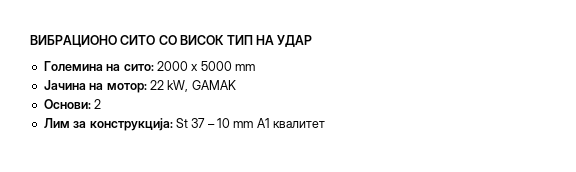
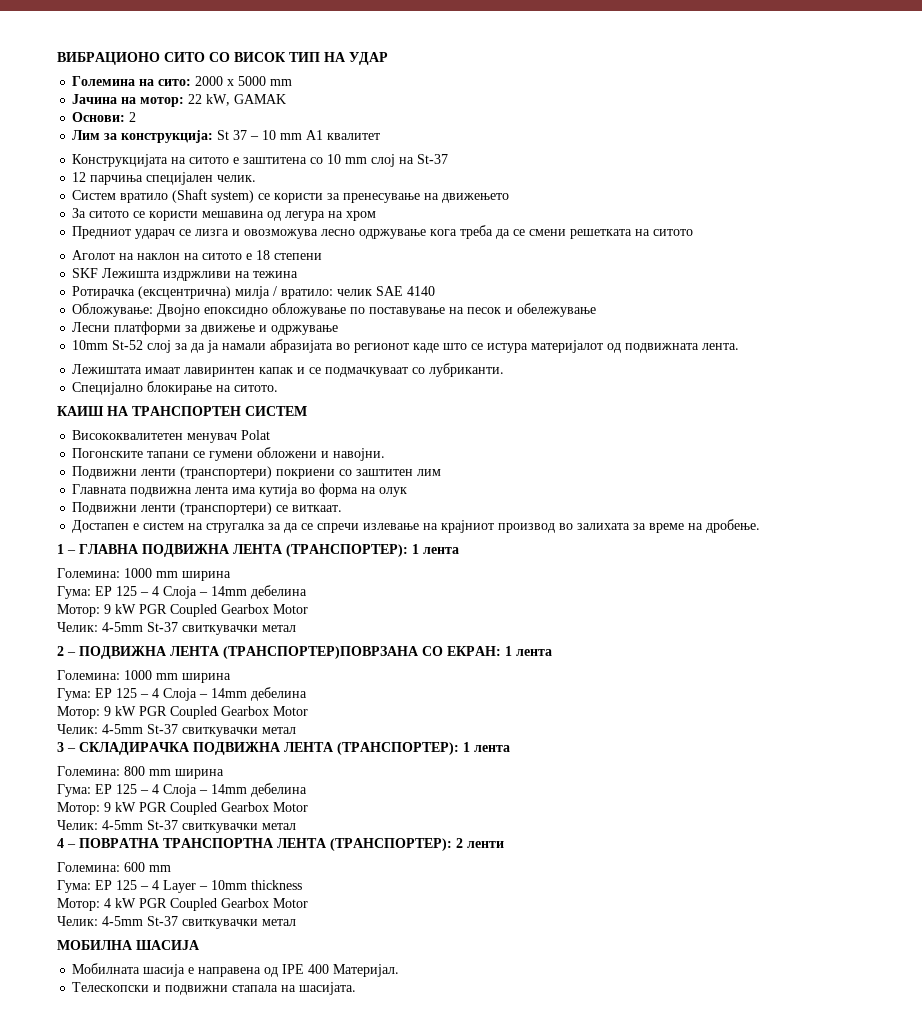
(326, 124) none -> [72,154,449,167] [72,172,257,185] [72,189,510,203] [72,208,377,221] [72,225,694,239] [72,250,323,260] [72,268,299,281] [72,286,436,299] [72,303,597,317] [72,321,339,335] [72,339,740,353] [72,363,505,377] [72,381,279,395] [57,406,307,416] [72,430,271,443] [72,447,386,461] [72,466,442,479] [72,483,408,497] [72,502,343,515] [72,519,761,533] [57,544,459,557] [57,568,231,581] [57,585,307,599] [57,604,308,617] [57,622,296,635] [57,646,552,659] [57,670,231,683] [57,687,307,701] [57,706,308,719] [57,724,296,737] [57,742,510,755] [57,766,224,779] [57,783,307,797] [57,802,308,815] [57,820,296,833] [57,838,504,851] [57,862,171,872] [57,880,302,893] [57,898,308,911] [57,916,296,929] [57,940,200,950] [72,963,400,977] [72,982,357,995] // Конструкцијата на ситото е заштитена со 10 mm слој на St-37 // 12 парчиња специјален челик. // Систем вратило (Shaft system) се користи за пренесување на движењето // За ситото се користи мешавина од легура на хром // Предниот ударач се лизга и овозможува лесно одржување кога треба да се смени решетката на ситото // Аголот на наклон на ситото е 18 степени // SKF Лежишта издржливи на тежина // Ротирачка (ексцентрична) милја / вратило: челик SAE 4140 // Обложување: Двојно епоксидно обложување по поставување на песок и обележување // Лесни платформи за движење и одржување // 10mm St-52 слој за да ја намали абразијата во регионот каде што се истура материјалот од подвижната лента. // Лежиштата имаат лавиринтен капак и се подмачкуваат со лубриканти. // Специјално блокирање на ситото. // КАИШ НА ТРАНСПОРТЕН СИСТЕМ // Висококвалитетен менувач Polat // Погонските тапани се гумени обложени и навојни. // Подвижни ленти (транспортери) покриени со заштитен лим // Главната подвижна лента има кутија во форма на олук // Подвижни ленти (транспортери) се виткаат. // Достапен е систем на стругалка за да се спречи излевање на крајниот производ во залихата за време на дробење. // 1 – ГЛАВНА ПОДВИЖНА ЛЕНТА (ТРАНСПОРТЕР): 1 лента // Големина: 1000 mm ширина // Гума: EP 125 – 4 Слоја – 14mm дебелина // Мотор: 9 kW PGR Coupled Gearbox Motor // Челик: 4-5mm St-37 свиткувачки метал // 2 – ПОДВИЖНА ЛЕНТА (ТРАНСПОРТЕР)ПОВРЗАНА СО ЕКРАН: 1 лента // Големина: 1000 mm ширина // Гума: EP 125 – 4 Слоја – 14mm дебелина // Мотор: 9 kW PGR Coupled Gearbox Motor // Челик: 4-5mm St-37 свиткувачки метал // 3 – СКЛАДИРАЧКА ПОДВИЖНА ЛЕНТА (ТРАНСПОРТЕР): 1 лента // Големина: 800 mm ширина // Гума: EP 125 – 4 Слоја – 14mm дебелина // Мотор: 9 kW PGR Coupled Gearbox Motor // Челик: 4-5mm St-37 свиткувачки метал // 4 – ПОВРАТНА ТРАНСПОРТНА ЛЕНТА (ТРАНСПОРТЕР): 2 ленти // Големина: 600 mm // Гума: EP 125 – 4 Layer – 10mm thickness // Мотор: 4 kW PGR Coupled Gearbox Motor // Челик: 4-5mm St-37 свиткувачки метал // МОБИЛНА ШАСИЈА // Мобилната шасија е направена од IPE 400 Материјал. // Телескопски и подвижни стапала на шасијата.

